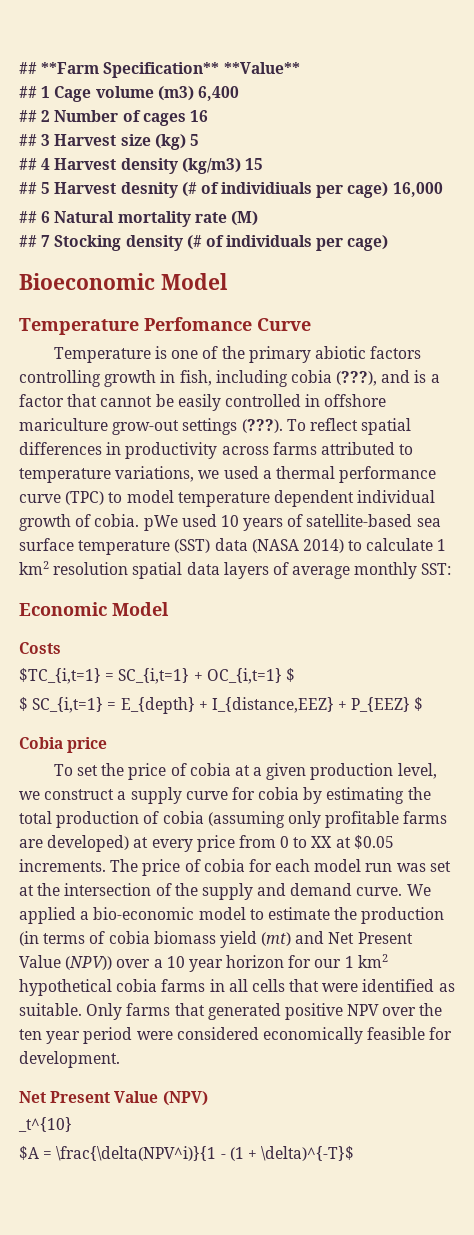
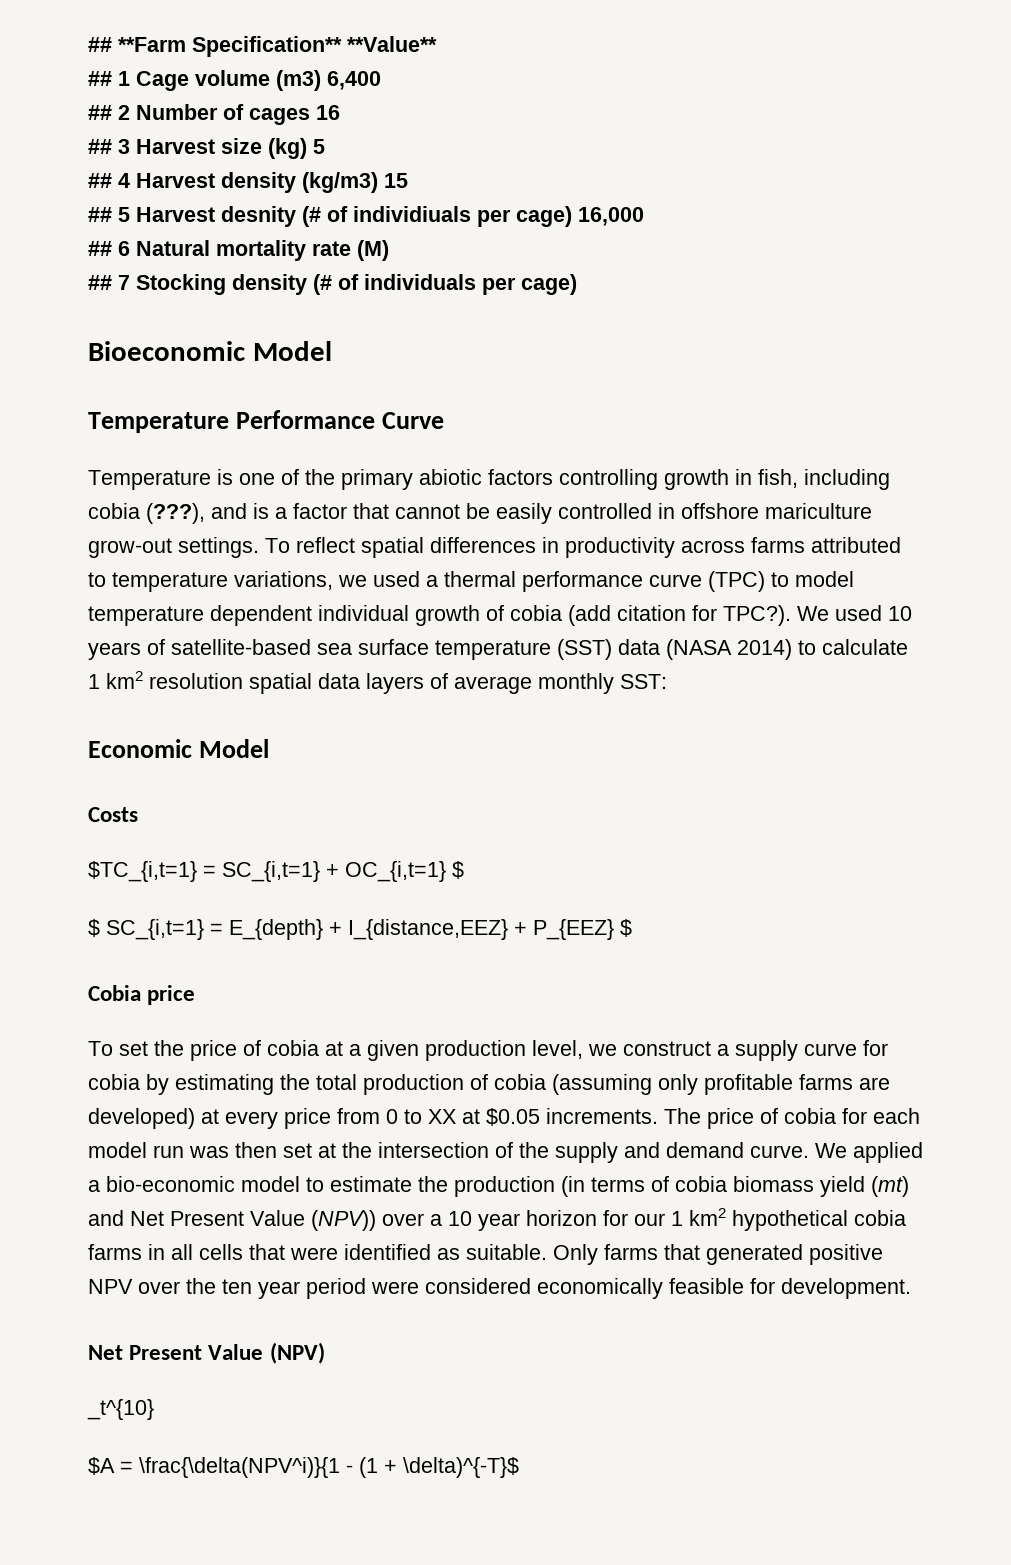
[144,317,252,331] Perfomance -> [235,410,375,429] Performance
[182,418,283,435] settings (???). -> [178,537,259,558] settings.
[94,514,178,531] cobia. pWe -> [510,605,829,626] cobia (add citation for TPC?). We
(426, 867) none -> [235,1142,277,1158] then

